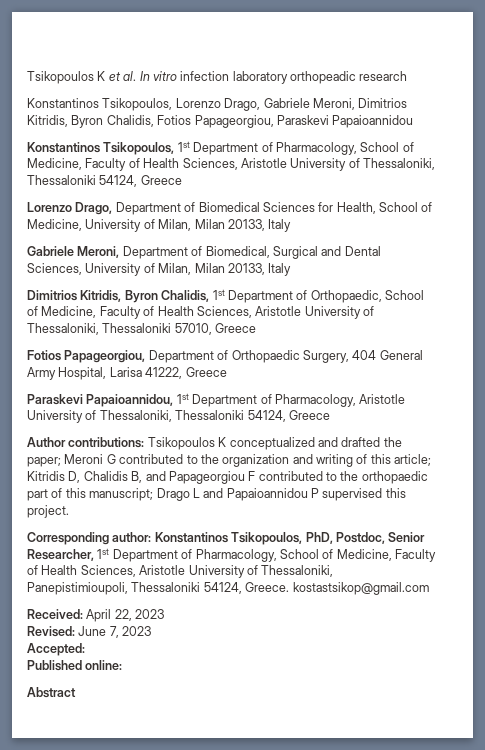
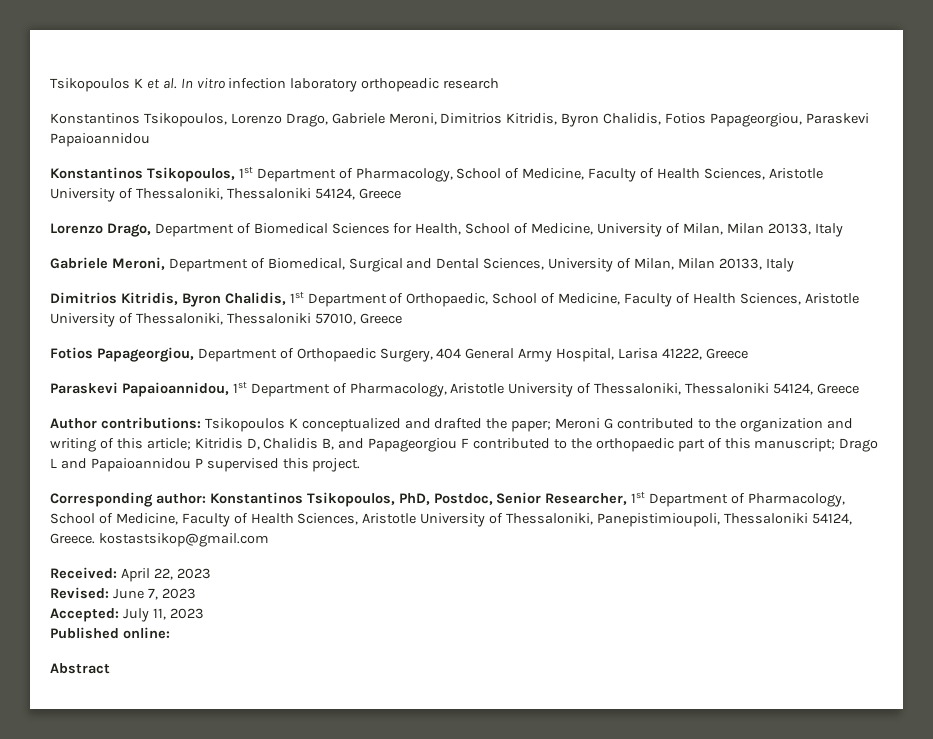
(85, 649) none -> [122,608,204,622] July 11, 2023

